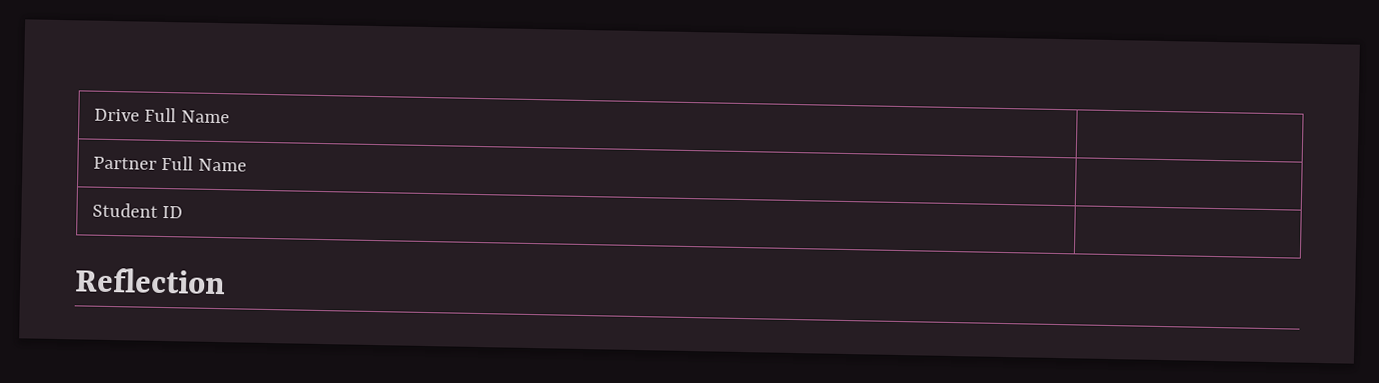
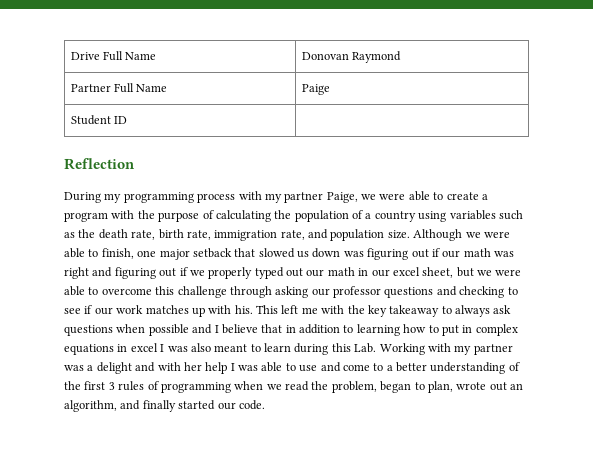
(230, 117) none -> [301,51,402,63] Donovan Raymond
(247, 165) none -> [301,84,330,95] Paige
(226, 281) none -> [64,191,488,203] [64,210,523,222] [64,229,510,241] [64,248,514,260] [64,267,522,279] [64,286,518,298] [64,305,512,317] [64,324,518,336] [64,343,513,355] [64,362,520,374] [64,381,523,393] [64,400,265,412] // During my programming process with my partner Paige, we were able to create a program with the purpose of calculating the population of a country using variables such as the death rate, birth rate, immigration rate, and population size. Although we were able to finish, one major setback that slowed us down was figuring out if our math was right and figuring out if we properly typed out our math in our excel sheet, but we were able to overcome this challenge through asking our professor questions and checking to see if our work matches up with his. This left me with the key takeaway to always ask questions when possible and I believe that in addition to learning how to put in complex equations in excel I was also meant to learn during this Lab. Working with my partner was a delight and with her help I was able to use and come to a better understanding of the first 3 rules of programming when we read the problem, began to plan, wrote out an algorithm, and finally started our code.

